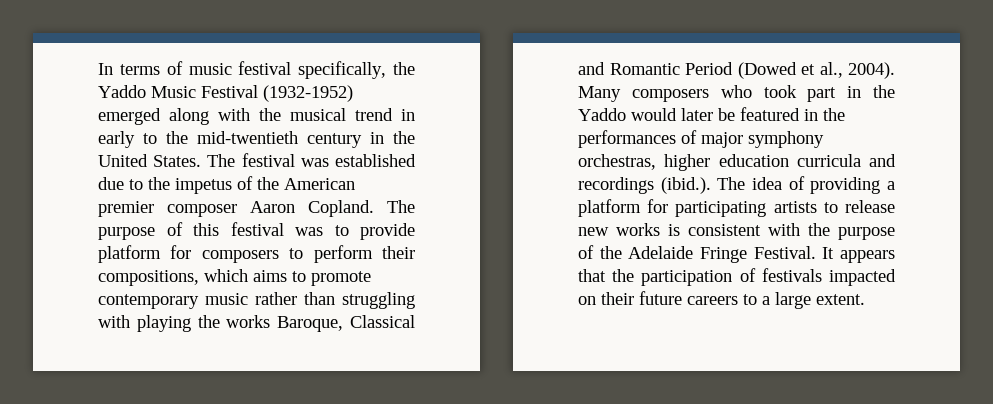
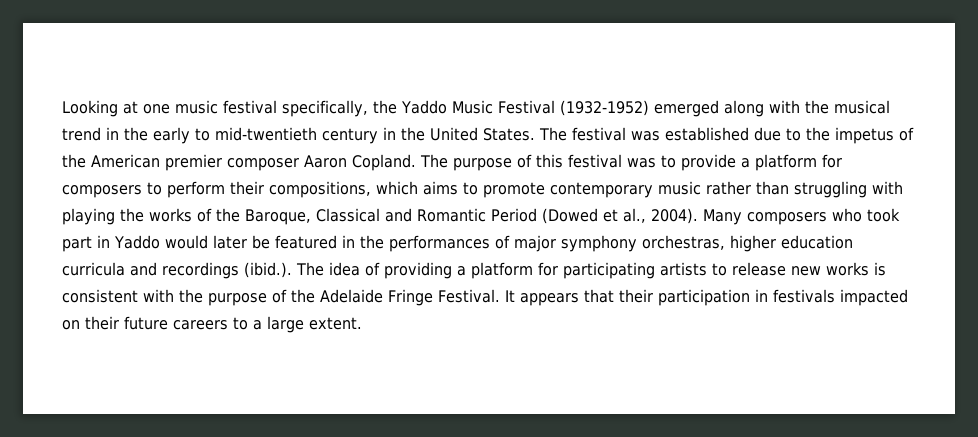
[98,61,183,75] In terms of -> [62,100,170,117] Looking at one
(415, 115) none -> [124,127,148,141] the
[166,131,188,144] the -> (210, 134) none
(415, 231) none -> [741,158,750,168] a
(271, 321) none -> [197,208,240,222] of the
[873,85,895,98] the -> (110, 241) none
[612,268,756,286] the participation of -> [618,289,768,306] their participation in

